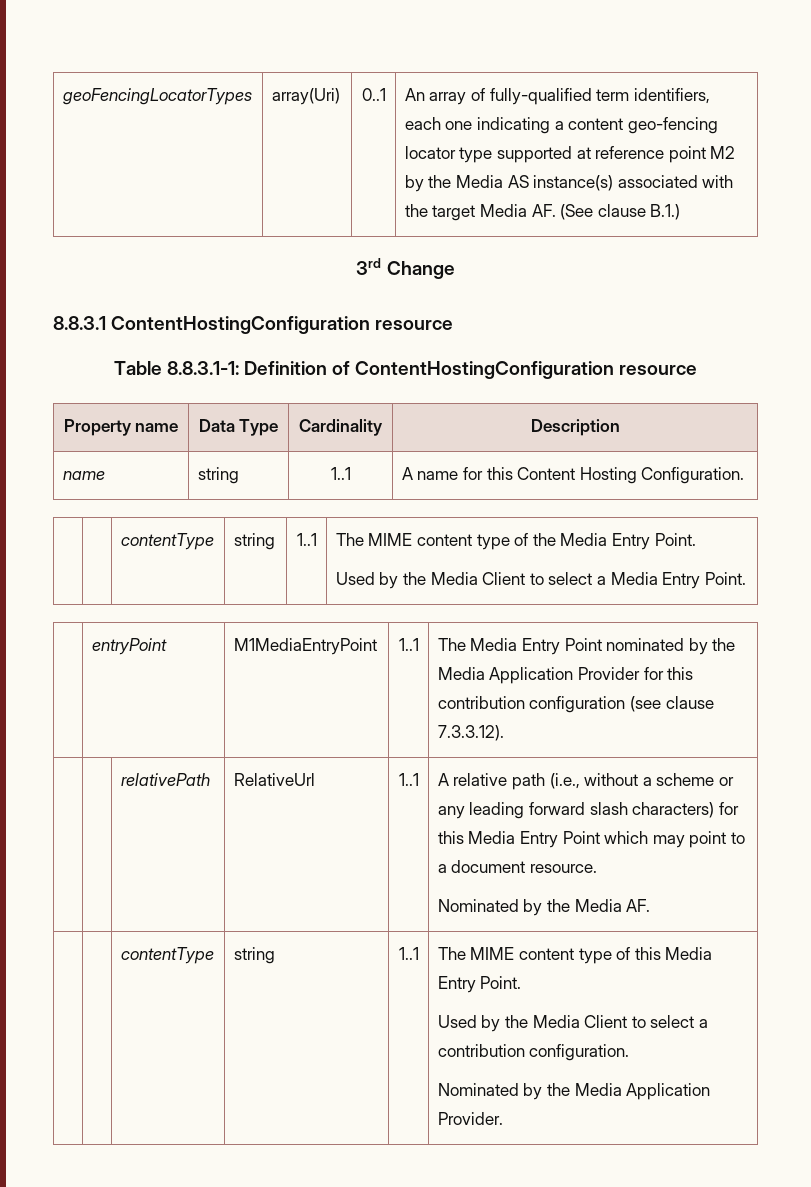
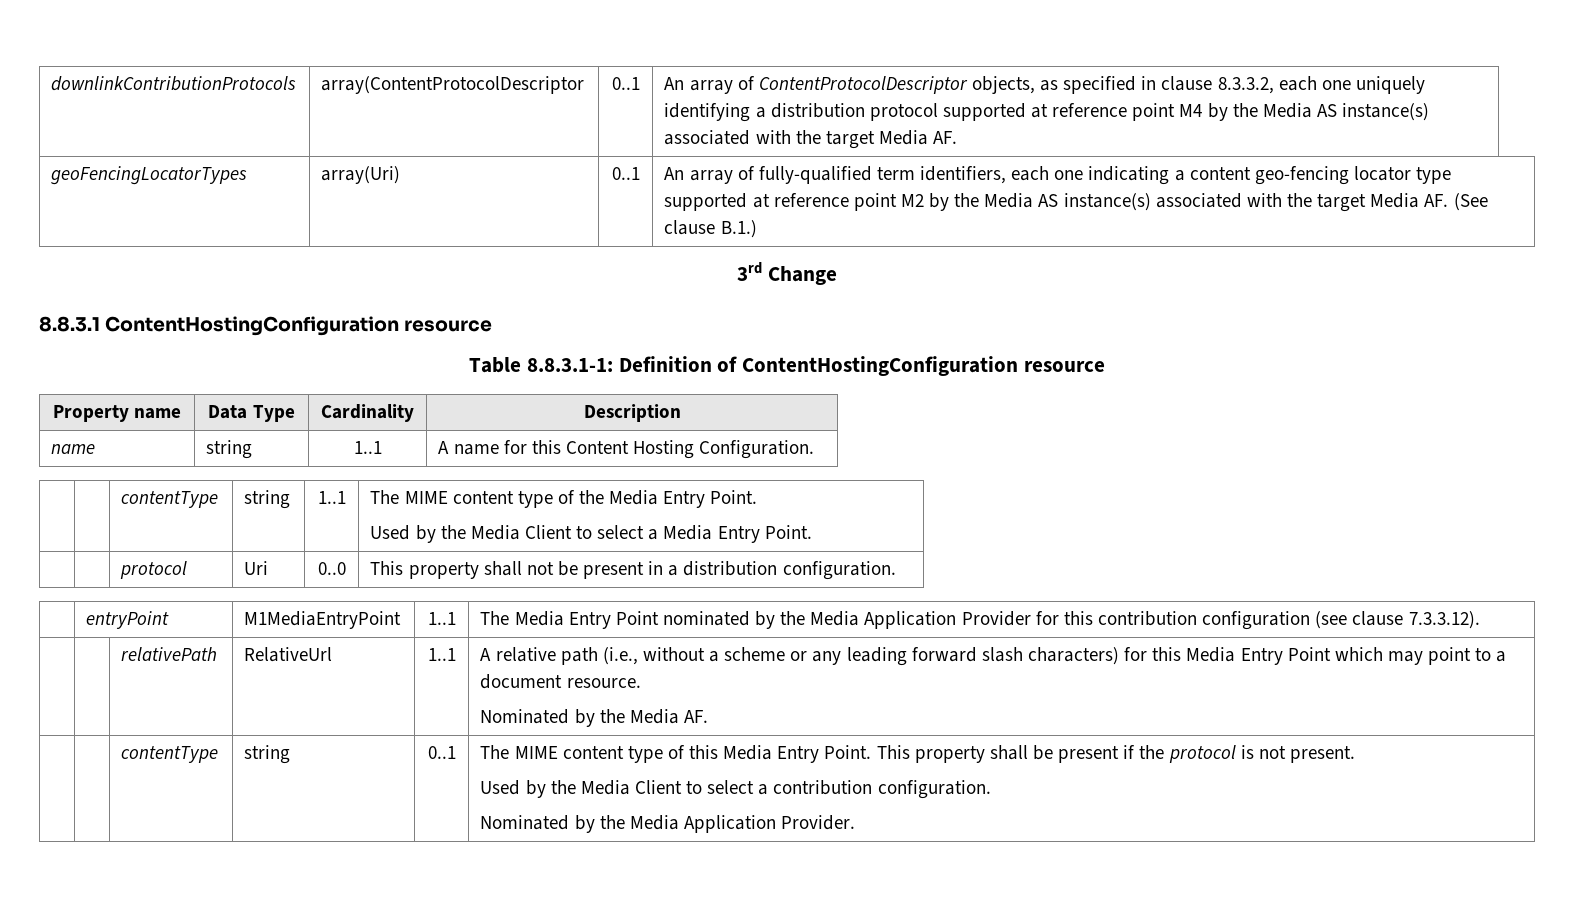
(62, 96) none -> [51,76,297,91] [321,76,585,94] [611,77,640,90] [664,76,1425,94] [664,103,1430,122] [664,130,958,149] downlinkContributionProtocols | array(ContentProtocolDescriptor | 0..1 | An array of ContentProtocolDescriptor objects, as specified in clause 8.3.3.2, each one uniquely identifying a distribution protocol supported at reference point M4 by the Media AS instance(s) associated with the target Media AF. //
(746, 578) none -> [120,561,188,579] [244,561,269,575] [317,562,346,575] [370,561,896,580] // | | protocol | Uri | 0..0 | This property shall not be present in a distribution configuration.
[398,947,419,960] 1..1 -> [427,746,456,759] 0..1
(522, 982) none -> [876,745,1355,763] This property shall be present if the protocol is not present.

